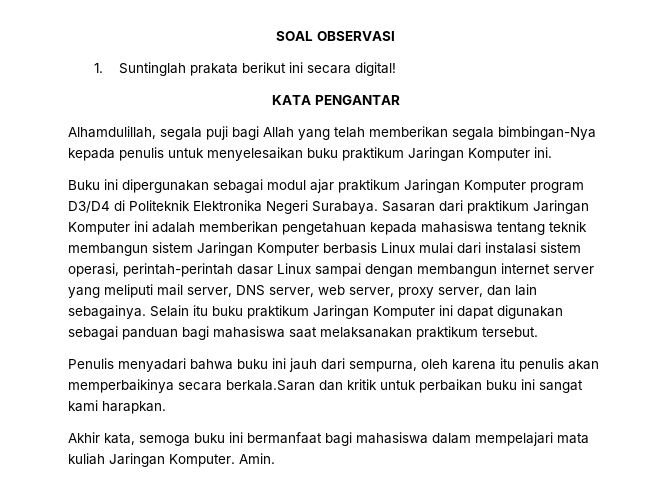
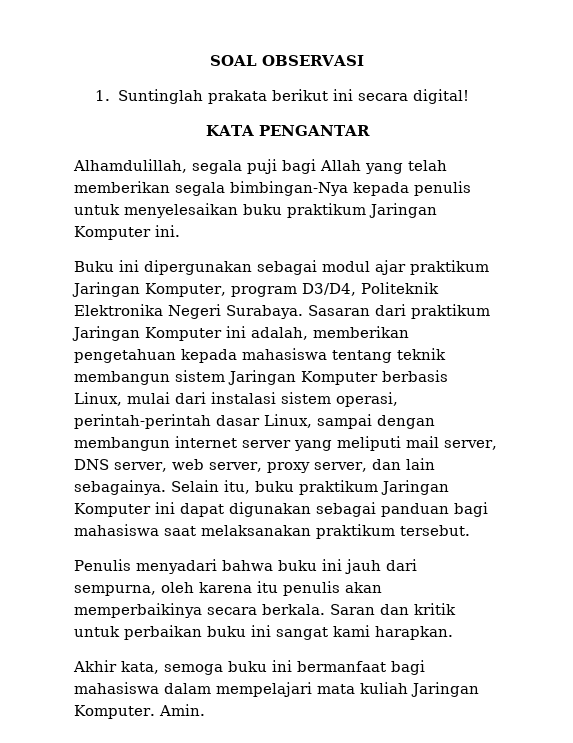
[464,180,584,193] [68,200,125,213] Komputer program D3/D4 di -> [145,283,356,297] Komputer, program D3/D4,
[152,222,195,233] adalah -> [251,327,308,340] adalah,
[381,242,415,253] Linux -> [74,392,122,406] Linux,
[277,263,311,274] Linux -> [264,414,312,428] Linux,
[193,305,208,316] itu -> [224,480,250,494] itu,
[226,380,315,391] berkala.Saran -> [262,604,375,615] berkala. Saran

